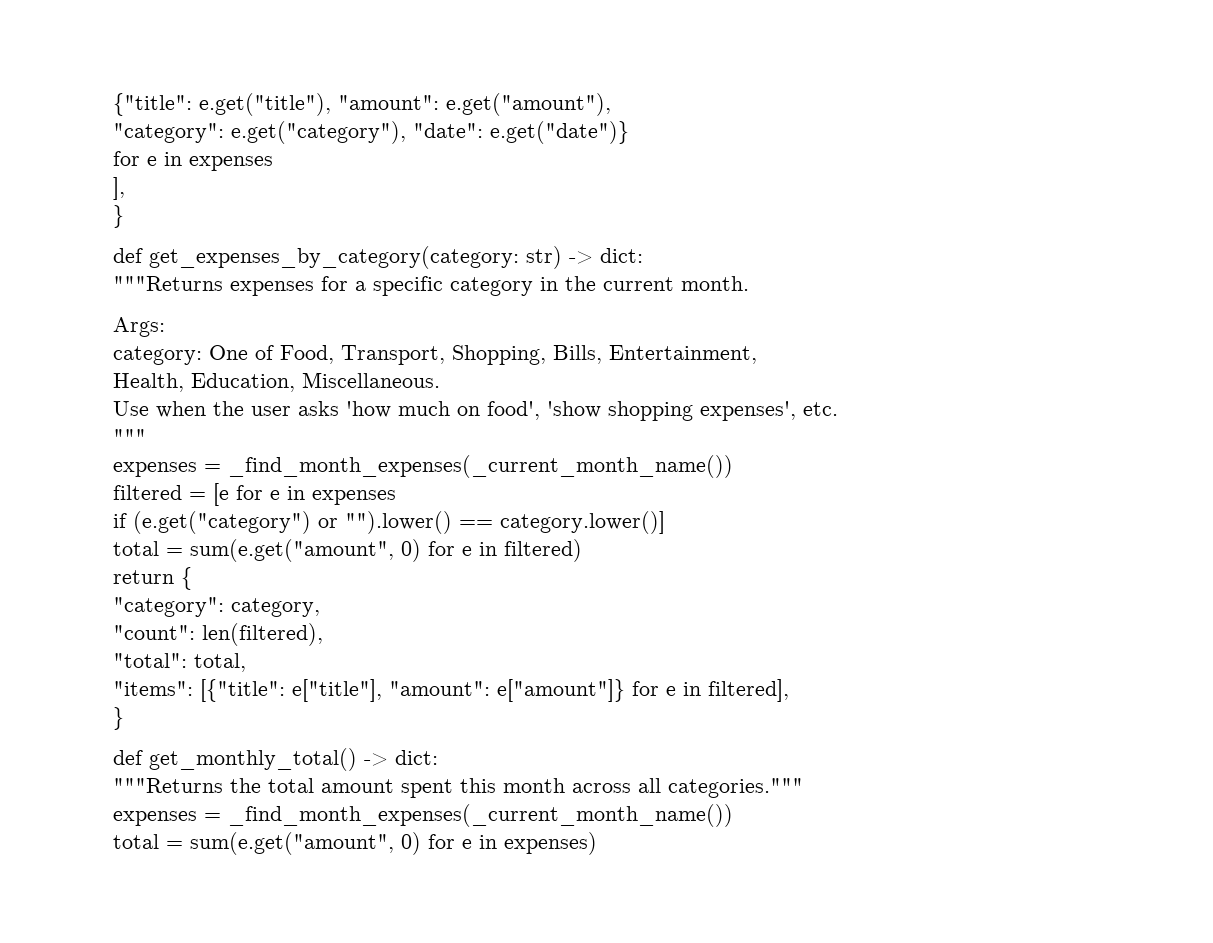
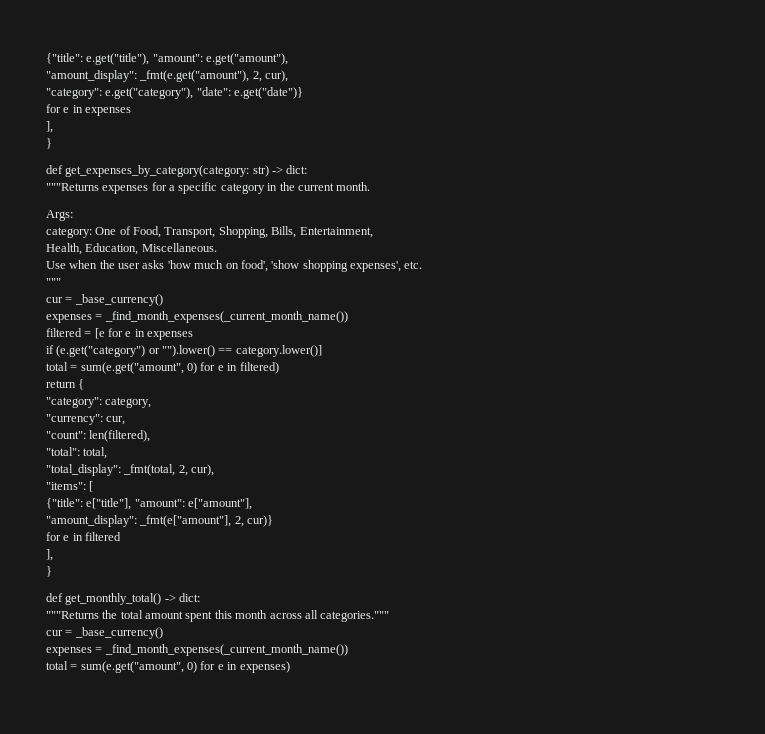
(612, 104) none -> [45,70,289,82] // "amount_display": _fmt(e.get("amount"), 2, cur),
(147, 436) none -> [45,294,163,306] // cur = _base_currency()
(321, 607) none -> [45,414,126,425] // "currency": cur,
[113,679,790,702] "items": [{"title": e["title"], "amount": e["amount"]} for e in filtered], -> [45,464,215,476] [45,481,94,492] [45,498,253,510] [45,515,274,527] [45,532,122,541] [45,549,53,561] "total_display": _fmt(total, 2, cur), // "items": [ // {"title": e["title"], "amount": e["amount"], // "amount_display": _fmt(e["amount"], 2, cur)} // for e in filtered // ],
(804, 788) none -> [45,627,163,639] // cur = _base_currency()

